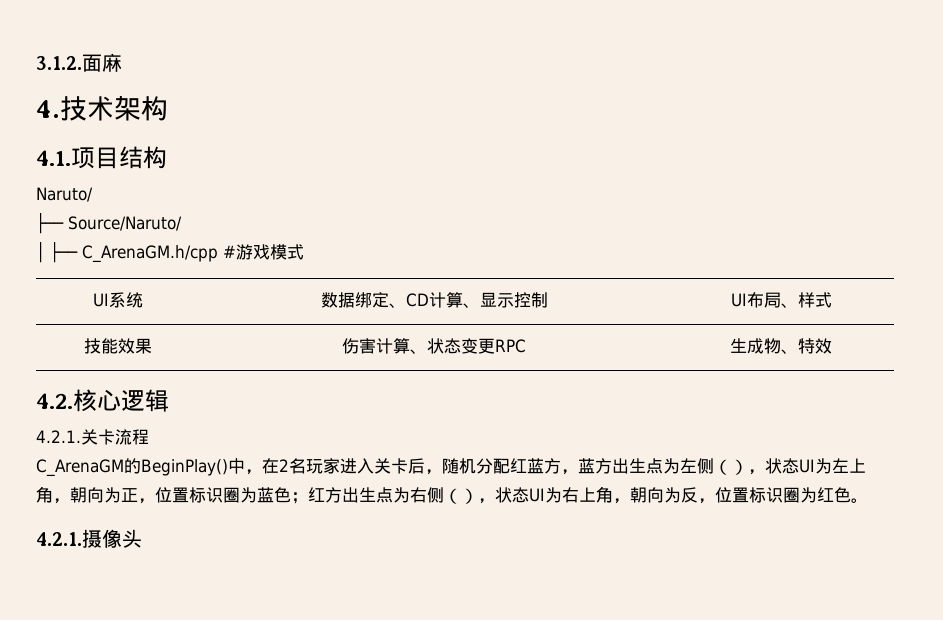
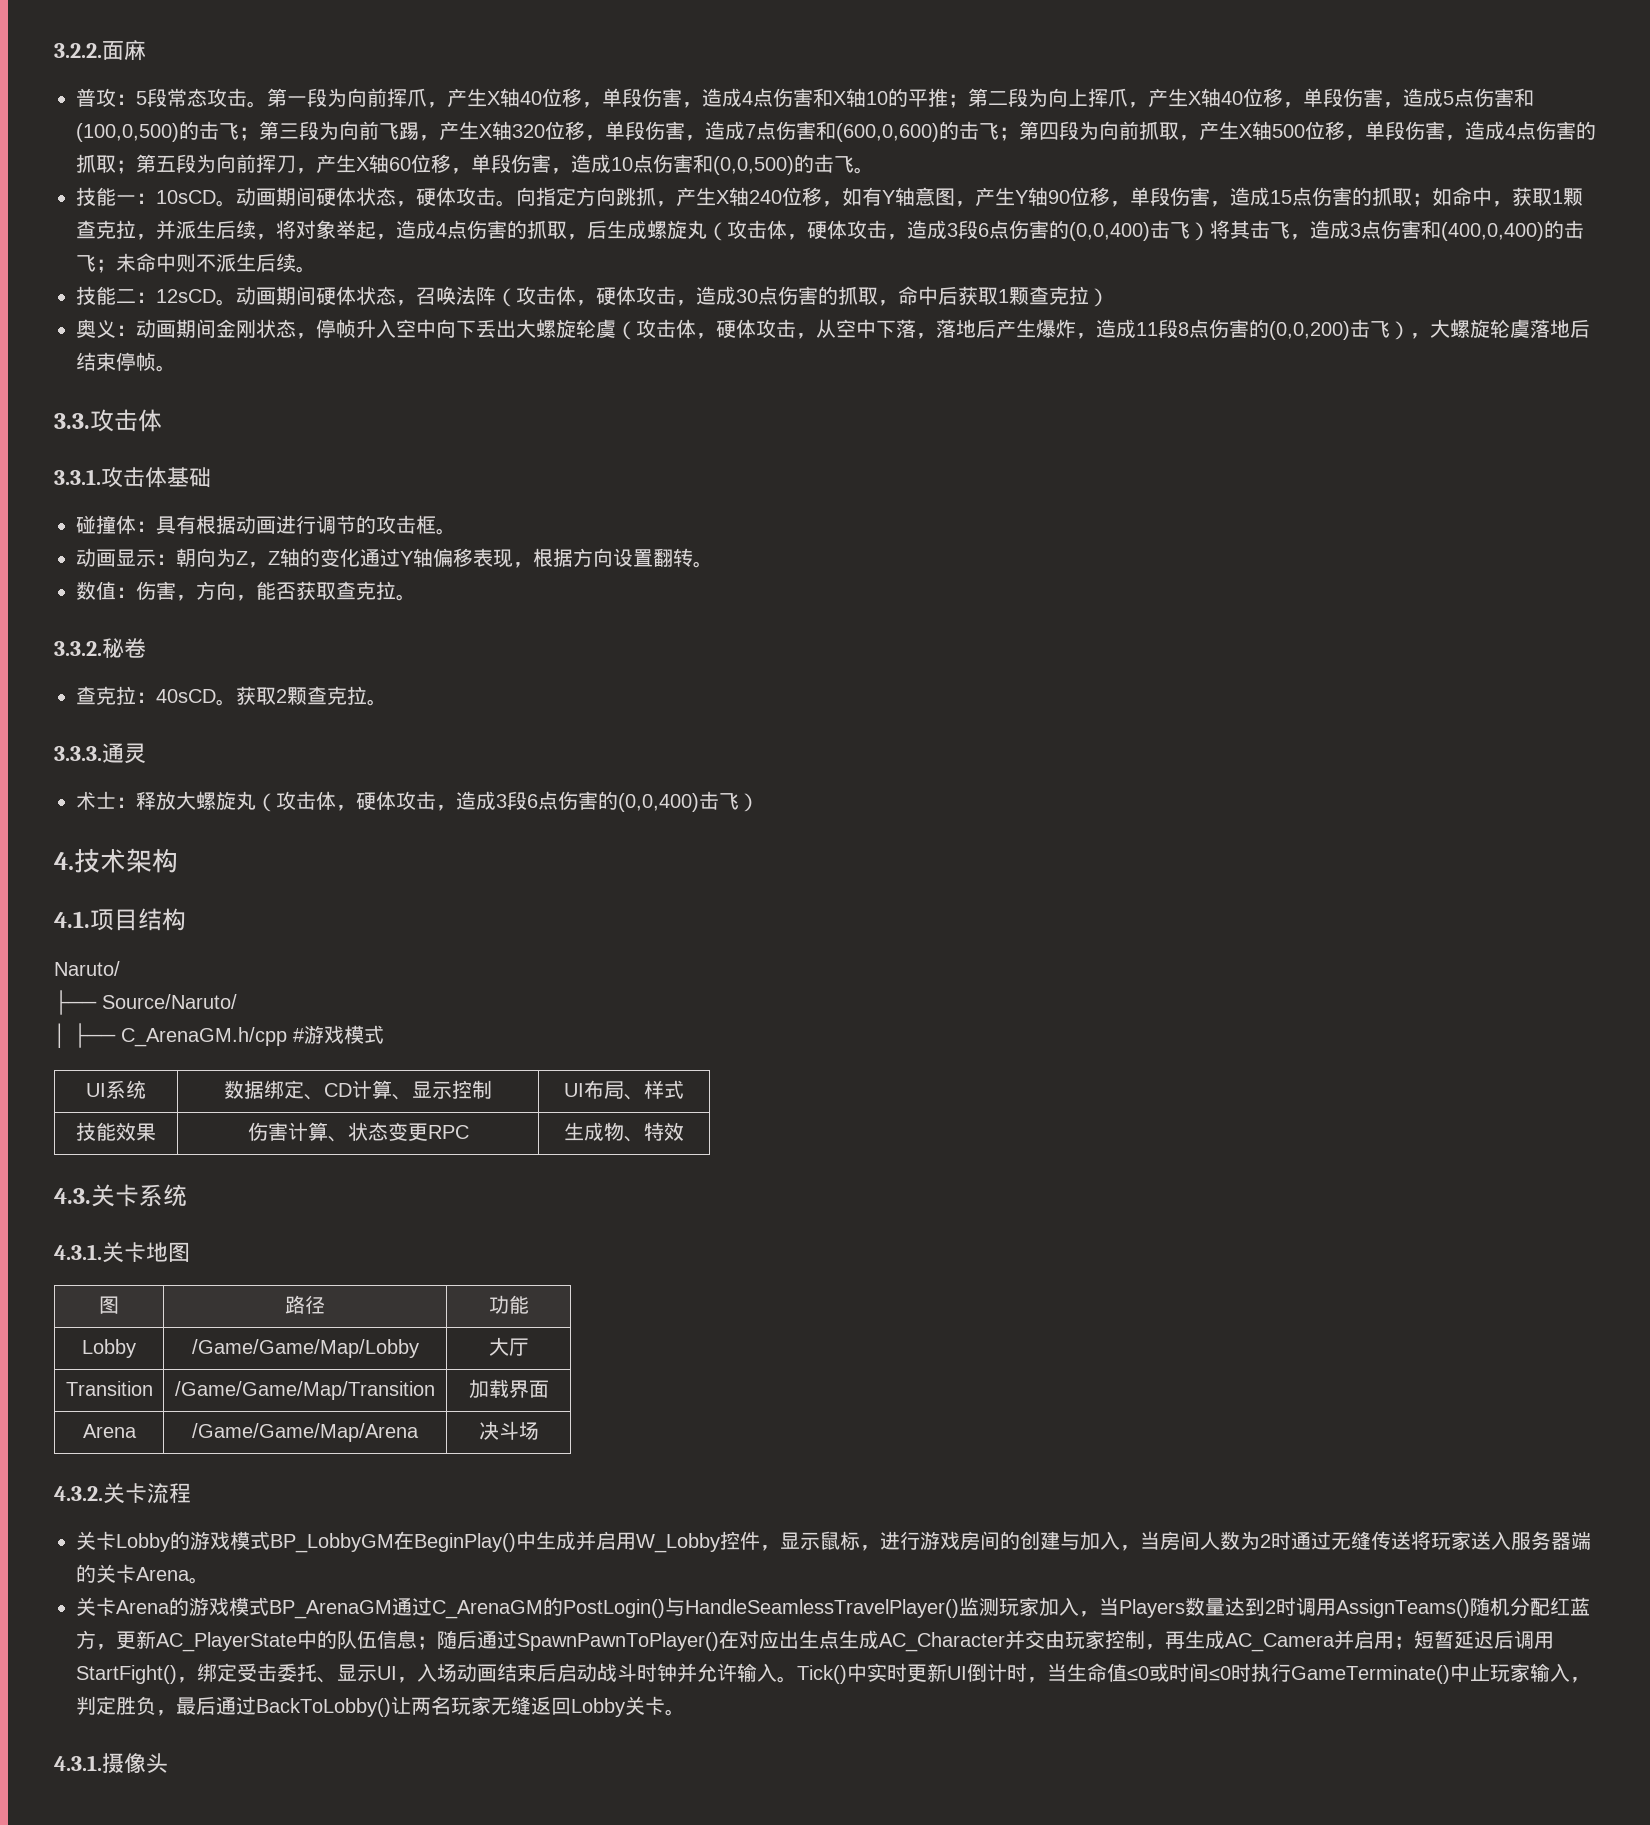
[36,56,82,70] 3.1.2. -> [54,43,102,58] 3.2.2.
(122, 62) none -> [76,88,1534,108] [76,121,1596,142] [76,154,874,175] [76,187,1583,207] [76,220,1584,241] [76,253,316,273] [76,286,1109,307] [76,319,1590,340] [76,352,176,372] [54,409,162,432] [54,467,211,488] [76,515,456,535] [76,548,713,568] [76,581,416,601] [54,638,146,658] [76,686,387,706] [54,743,146,764] [76,791,759,812] // 普攻：5段常态攻击。第一段为向前挥爪，产生X轴40位移，单段伤害，造成4点伤害和X轴10的平推；第二段为向上挥爪，产生X轴40位移，单段伤害，造成5点伤害和(100,0,500)的击飞；第三段为向前飞踢，产生X轴320位移，单段伤害，造成7点伤害和(600,0,600)的击飞；第四段为向前抓取，产生X轴500位移，单段伤害，造成4点伤害的抓取；第五段为向前挥刀，产生X轴60位移，单段伤害，造成10点伤害和(0,0,500)的击飞。 // 技能一：10sCD。动画期间硬体状态，硬体攻击。向指定方向跳抓，产生X轴240位移，如有Y轴意图，产生Y轴90位移，单段伤害，造成15点伤害的抓取；如命中，获取1颗查克拉，并派生后续，将对象举起，造成4点伤害的抓取，后生成螺旋丸（攻击体，硬体攻击，造成3段6点伤害的(0,0,400)击飞）将其击飞，造成3点伤害和(400,0,400)的击飞；未命中则不派生后续。 // 技能二：12sCD。动画期间硬体状态，召唤法阵（攻击体，硬体攻击，造成30点伤害的抓取，命中后获取1颗查克拉） // 奥义：动画期间金刚状态，停帧升入空中向下丢出大螺旋轮虞（攻击体，硬体攻击，从空中下落，落地后产生爆炸，造成11段8点伤害的(0,0,200)击飞），大螺旋轮虞落地后结束停帧。 // 3.3.攻击体 // 3.3.1.攻击体基础 // 碰撞体：具有根据动画进行调节的攻击框。 // 动画显示：朝向为Z，Z轴的变化通过Y轴偏移表现，根据方向设置翻转。 // 数值：伤害，方向，能否获取查克拉。 // 3.3.2.秘卷 // 查克拉：40sCD。获取2颗查克拉。 // 3.3.3.通灵 // 术士：释放大螺旋丸（攻击体，硬体攻击，造成3段6点伤害的(0,0,400)击飞）
[36,389,169,412] [36,429,149,445] [36,458,866,477] [36,486,868,504] [36,532,82,546] 4.2.核心逻辑 // 4.2.1.关卡流程 // C_ArenaGM的BeginPlay()中，在2名玩家进入关卡后，随机分配红蓝方，蓝方出生点为左侧（），状态UI为左上角，朝向为正，位置标识圈为蓝色；红方出生点为右侧（），状态UI为右上角，朝向为反，位置标识圈为红色。 // 4.2.1. -> [54,1184,187,1207] [54,1242,190,1263] [99,1296,119,1314] [285,1295,325,1314] [488,1295,529,1314] [82,1339,136,1358] [191,1339,419,1358] [488,1337,529,1356] [65,1381,153,1396] [175,1381,435,1400] [468,1379,549,1399] [82,1424,137,1438] [192,1423,419,1442] [478,1421,539,1440] [54,1483,191,1504] [76,1531,1591,1553] [76,1564,209,1584] [76,1597,1590,1619] [76,1630,1554,1652] [76,1663,1590,1684] [76,1696,685,1717] [54,1755,102,1771] 4.3.关卡系统 // 4.3.1.关卡地图 // 图 | 路径 | 功能 // Lobby | /Game/Game/Map/Lobby | 大厅 // Transition | /Game/Game/Map/Transition | 加载界面 // Arena | /Game/Game/Map/Arena | 决斗场 // 4.3.2.关卡流程 // 关卡Lobby的游戏模式BP_LobbyGM在BeginPlay()中生成并启用W_Lobby控件，显示鼠标，进行游戏房间的创建与加入，当房间人数为2时通过无缝传送将玩家送入服务器端的关卡Arena。 // 关卡Arena的游戏模式BP_ArenaGM通过C_ArenaGM的PostLogin()与HandleSeamlessTravelPlayer()监测玩家加入，当Players数量达到2时调用AssignTeams()随机分配红蓝方，更新AC_PlayerState中的队伍信息；随后通过SpawnPawnToPlayer()在对应出生点生成AC_Character并交由玩家控制，再生成AC_Camera并启用；短暂延迟后调用StartFight()，绑定受击委托、显示UI，入场动画结束后启动战斗时钟并允许输入。Tick()中实时更新UI倒计时，当生命值≤0或时间≤0时执行GameTerminate()中止玩家输入，判定胜负，最后通过BackToLobby()让两名玩家无缝返回Lobby关卡。 // 4.3.1.

